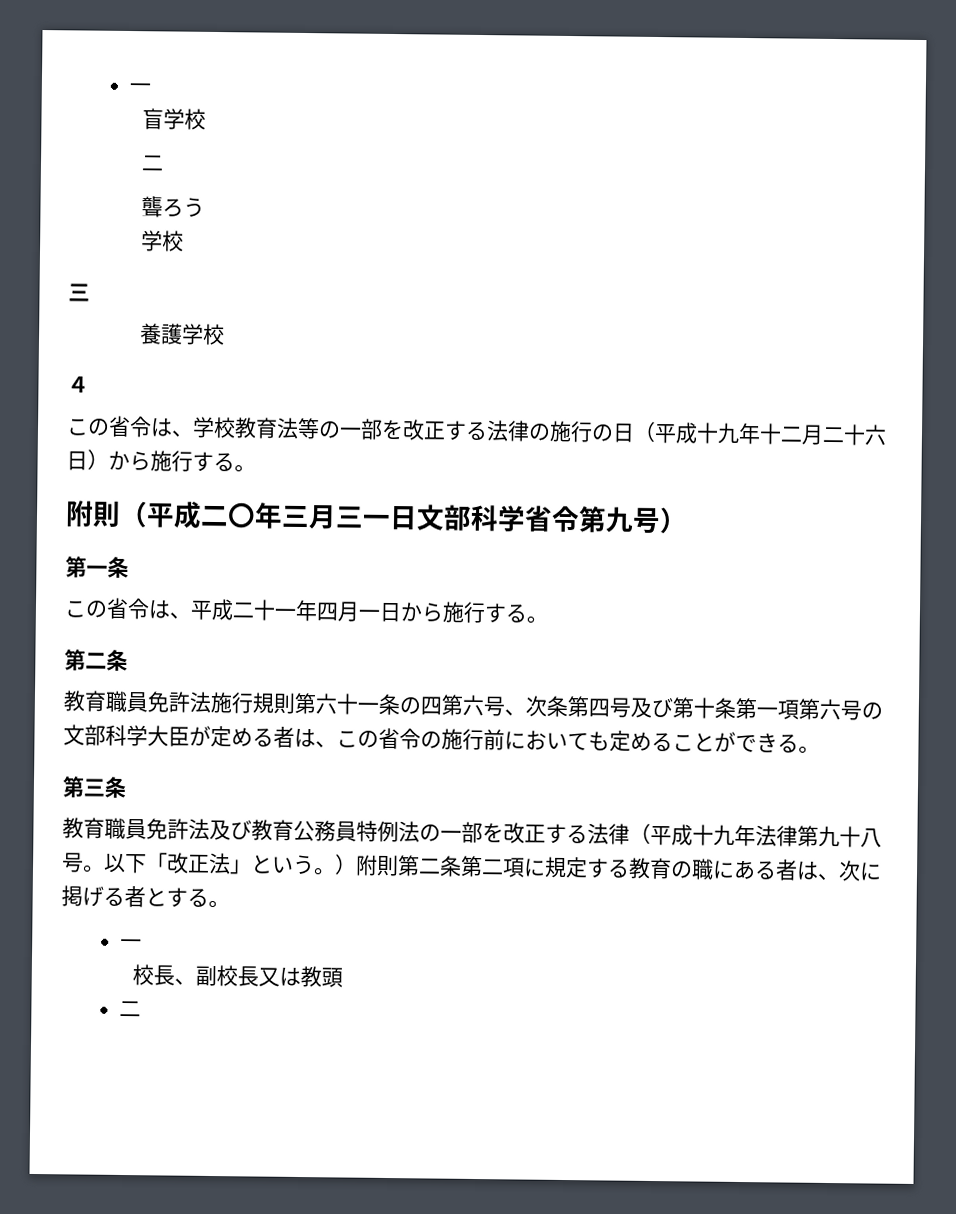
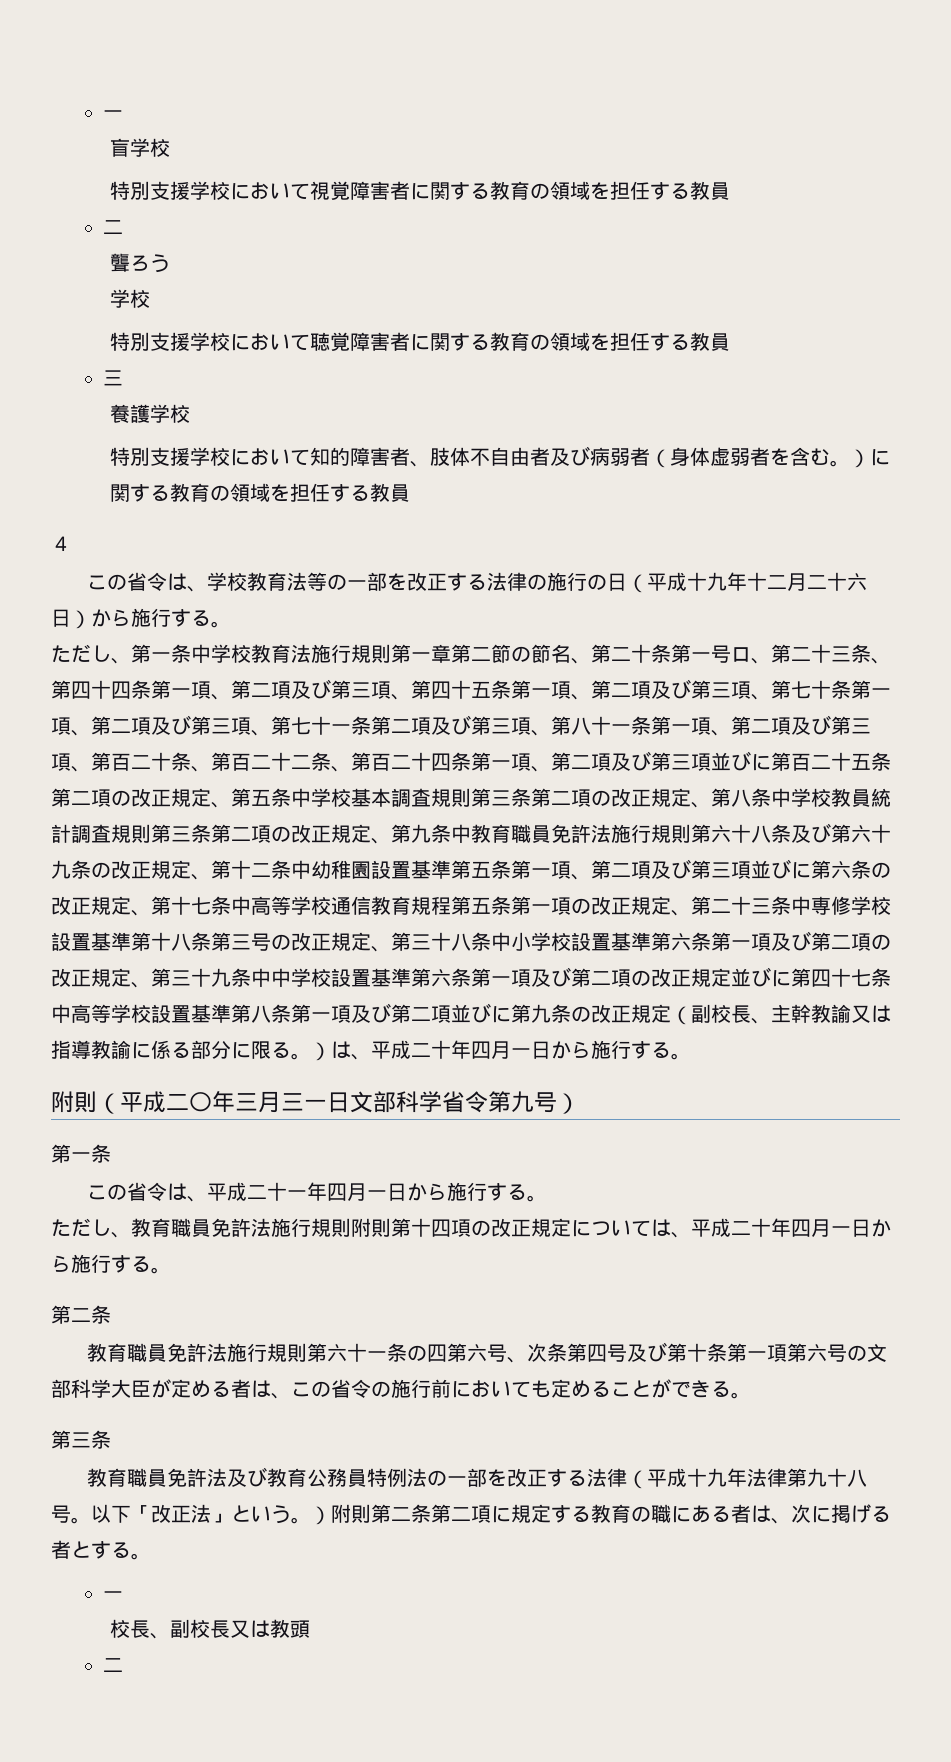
[141,155,165,171] [141,196,206,218] [141,230,185,252] [68,283,90,302] [139,323,226,346] 二 // 聾ろう // 学校 // 三 // 養護学校 -> [110,181,731,200] [102,220,123,234] [110,253,171,273] [110,289,151,308] [110,332,731,351] [102,370,123,386] [110,404,191,423] [110,446,891,468] [110,483,411,502] 特別支援学校において視覚障害者に関する教育の領域を担任する教員 // 二 // 聾ろう // 学校 // 特別支援学校において聴覚障害者に関する教育の領域を担任する教員 // 三 // 養護学校 // 特別支援学校において知的障害者、肢体不自由者及び病弱者（身体虚弱者を含む。）に関する教育の領域を担任する教員
(256, 468) none -> [51,644,891,664] [51,679,891,700] [51,715,871,736] [51,751,891,772] [51,788,891,808] [51,823,891,844] [51,859,891,880] [51,896,891,916] [51,931,891,952] [51,967,891,988] [51,1003,891,1025] [51,1040,691,1061] // ただし、第一条中学校教育法施行規則第一章第二節の節名、第二十条第一号ロ、第二十三条、第四十四条第一項、第二項及び第三項、第四十五条第一項、第二項及び第三項、第七十条第一項、第二項及び第三項、第七十一条第二項及び第三項、第八十一条第一項、第二項及び第三項、第百二十条、第百二十二条、第百二十四条第一項、第二項及び第三項並びに第百二十五条第二項の改正規定、第五条中学校基本調査規則第三条第二項の改正規定、第八条中学校教員統計調査規則第三条第二項の改正規定、第九条中教育職員免許法施行規則第六十八条及び第六十九条の改正規定、第十二条中幼稚園設置基準第五条第一項、第二項及び第三項並びに第六条の改正規定、第十七条中高等学校通信教育規程第五条第一項の改正規定、第二十三条中専修学校設置基準第十八条第三号の改正規定、第三十八条中小学校設置基準第六条第一項及び第二項の改正規定、第三十九条中中学校設置基準第六条第一項及び第二項の改正規定並びに第四十七条中高等学校設置基準第八条第一項及び第二項並びに第九条の改正規定（副校長、主幹教諭又は指導教諭に係る部分に限る。）は、平成二十年四月一日から施行する。
(548, 619) none -> [51,1218,891,1238] [51,1254,171,1274] // ただし、教育職員免許法施行規則附則第十四項の改正規定については、平成二十年四月一日から施行する。

